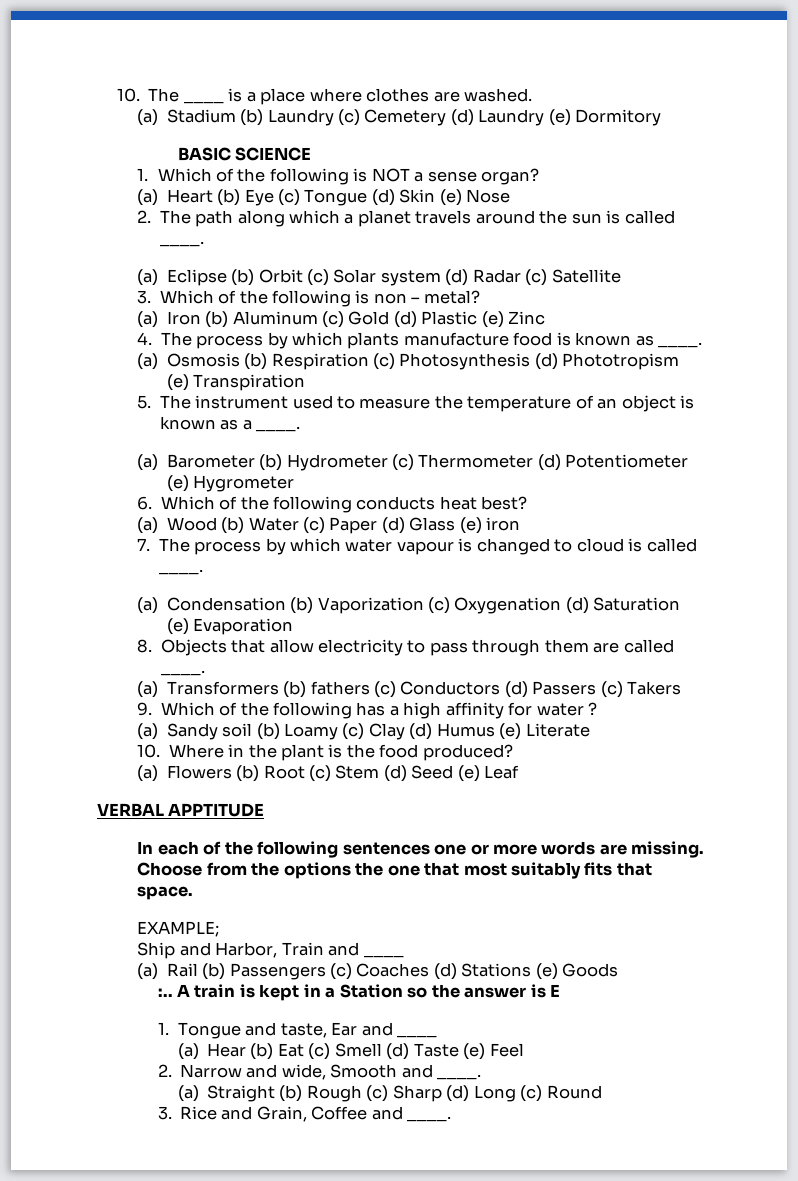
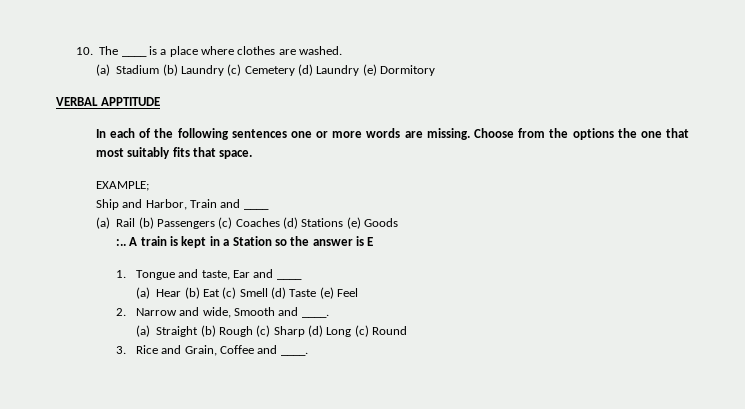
[177,147,312,161] [137,168,540,185] [137,189,511,206] [137,210,675,227] [159,242,204,247] [137,269,621,286] [137,290,480,307] [137,311,546,328] [137,332,703,349] [137,353,680,370] [166,374,306,391] [137,395,695,412] [159,416,300,432] [137,454,689,471] [166,475,295,492] [137,496,528,513] [137,517,521,534] [137,538,697,555] [158,570,203,575] [137,597,681,614] [166,618,294,635] [137,639,674,656] [160,671,205,676] [137,681,682,698] [137,702,598,719] [137,723,590,740] [137,744,513,761] [137,765,520,782] // BASIC SCIENCE // 1. Which of the following is NOT a sense organ? // (a) Heart (b) Eye (c) Tongue (d) Skin (e) Nose // 2. The path along which a planet travels around the sun is called ____. // (a) Eclipse (b) Orbit (c) Solar system (d) Radar (c) Satellite // 3. Which of the following is non – metal? // (a) Iron (b) Aluminum (c) Gold (d) Plastic (e) Zinc // 4. The process by which plants manufacture food is known as ____. // (a) Osmosis (b) Respiration (c) Photosynthesis (d) Phototropism (e) Transpiration // 5. The instrument used to measure the temperature of an object is known as a ____. // (a) Barometer (b) Hydrometer (c) Thermometer (d) Potentiometer (e) Hygrometer // 6. Which of the following conducts heat best? // (a) Wood (b) Water (c) Paper (d) Glass (e) iron // 7. The process by which water vapour is changed to cloud is called ____. // (a) Condensation (b) Vaporization (c) Oxygenation (d) Saturation (e) Evaporation // 8. Objects that allow electricity to pass through them are called ____. // (a) Transformers (b) fathers (c) Conductors (d) Passers (c) Takers // 9. Which of the following has a high affinity for water ? // (a) Sandy soil (b) Loamy (c) Clay (d) Humus (e) Literate // 10. Where in the plant is the food produced? // (a) Flowers (b) Root (c) Stem (d) Seed (e) Leaf -> (436, 70) none

